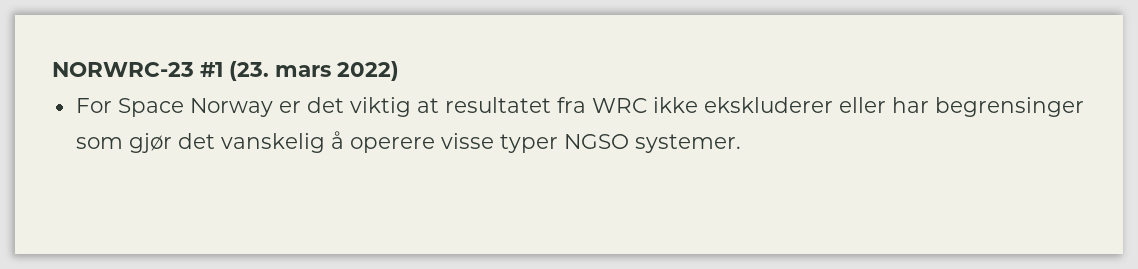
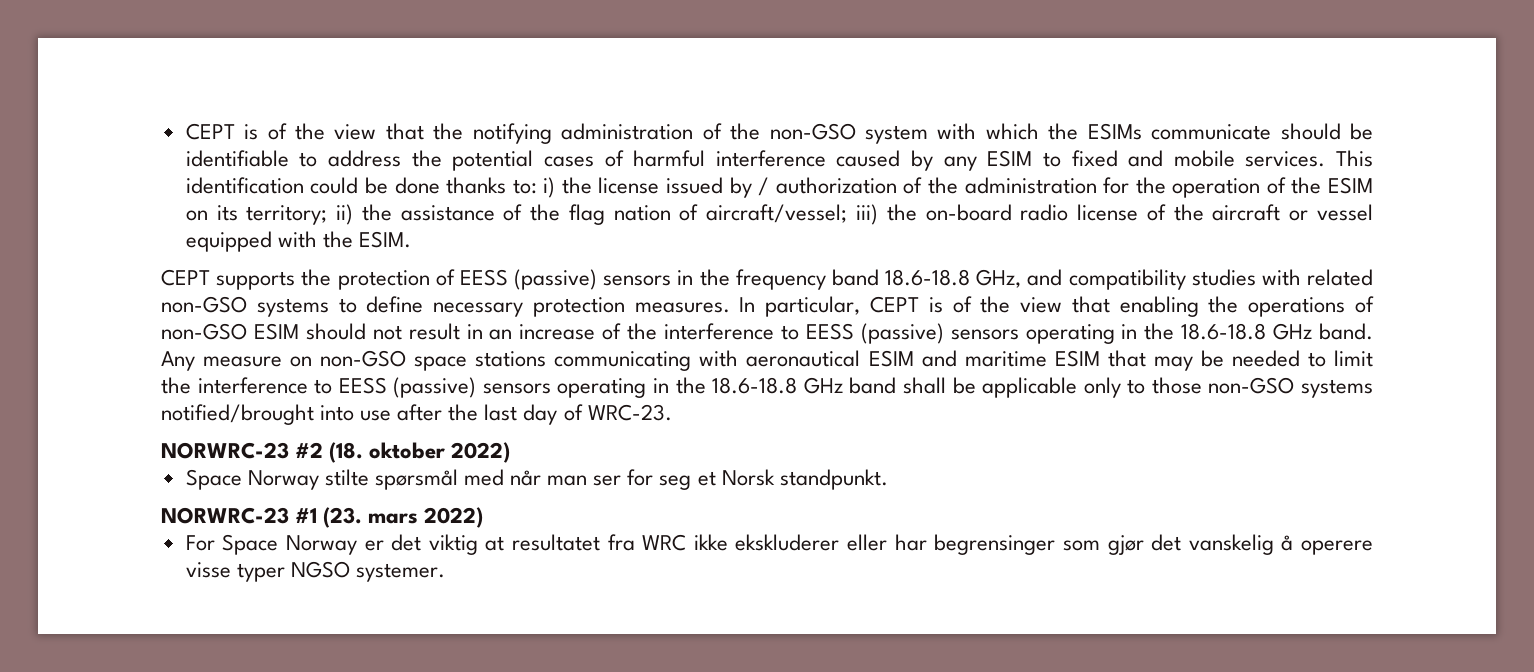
(52, 69) none -> [185,123,1374,144] [185,150,1373,171] [185,177,1373,198] [185,204,1374,225] [185,231,411,252] [161,269,1373,290] [161,296,1375,317] [161,323,1373,344] [161,350,1374,371] [161,377,1373,398] [161,404,672,425] [161,442,511,463] [185,469,888,490] CEPT is of the view that the notifying administration of the non-GSO system with which the ESIMs communicate should be identifiable to address the potential cases of harmful interference caused by any ESIM to fixed and mobile services. This identification could be done thanks to: i) the license issued by / authorization of the administration for the operation of the ESIM on its territory; ii) the assistance of the flag nation of aircraft/vessel; iii) the on-board radio license of the aircraft or vessel equipped with the ESIM. // CEPT supports the protection of EESS (passive) sensors in the frequency band 18.6-18.8 GHz, and compatibility studies with related non-GSO systems to define necessary protection measures. In particular, CEPT is of the view that enabling the operations of non-GSO ESIM should not result in an increase of the interference to EESS (passive) sensors operating in the 18.6-18.8 GHz band. Any measure on non-GSO space stations communicating with aeronautical ESIM and maritime ESIM that may be needed to limit the interference to EESS (passive) sensors operating in the 18.6-18.8 GHz band shall be applicable only to those non-GSO systems notified/brought into use after the last day of WRC-23. // NORWRC-23 #2 (18. oktober 2022) // Space Norway stilte spørsmål med når man ser for seg et Norsk standpunkt. //

